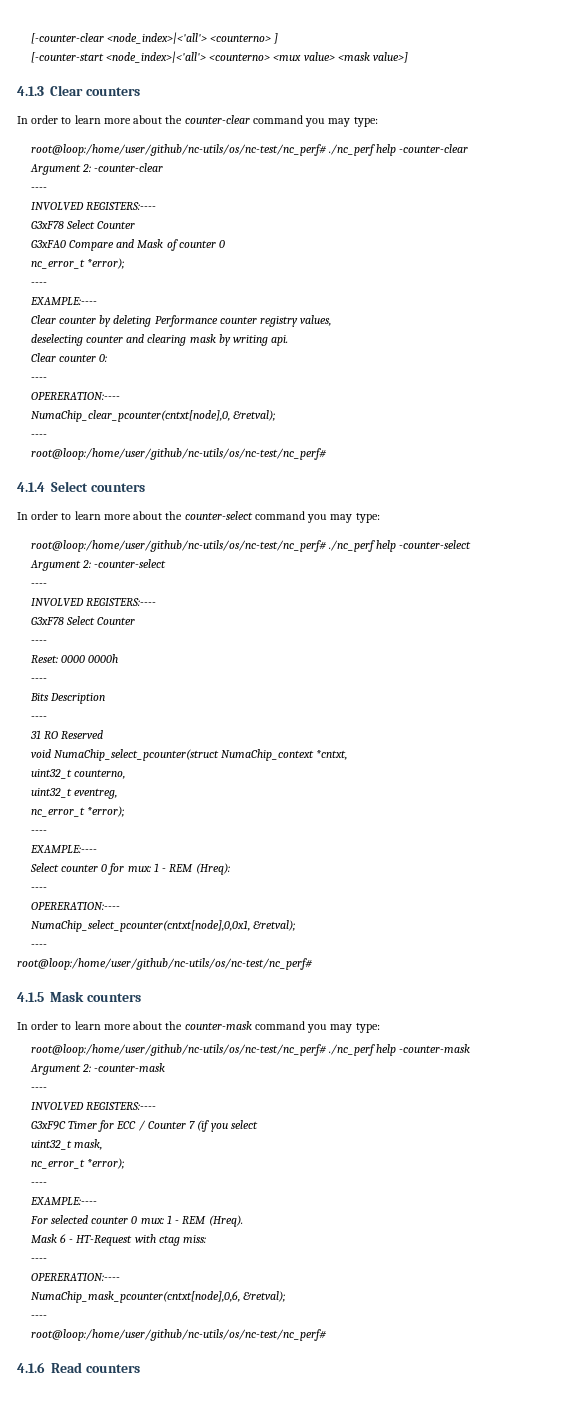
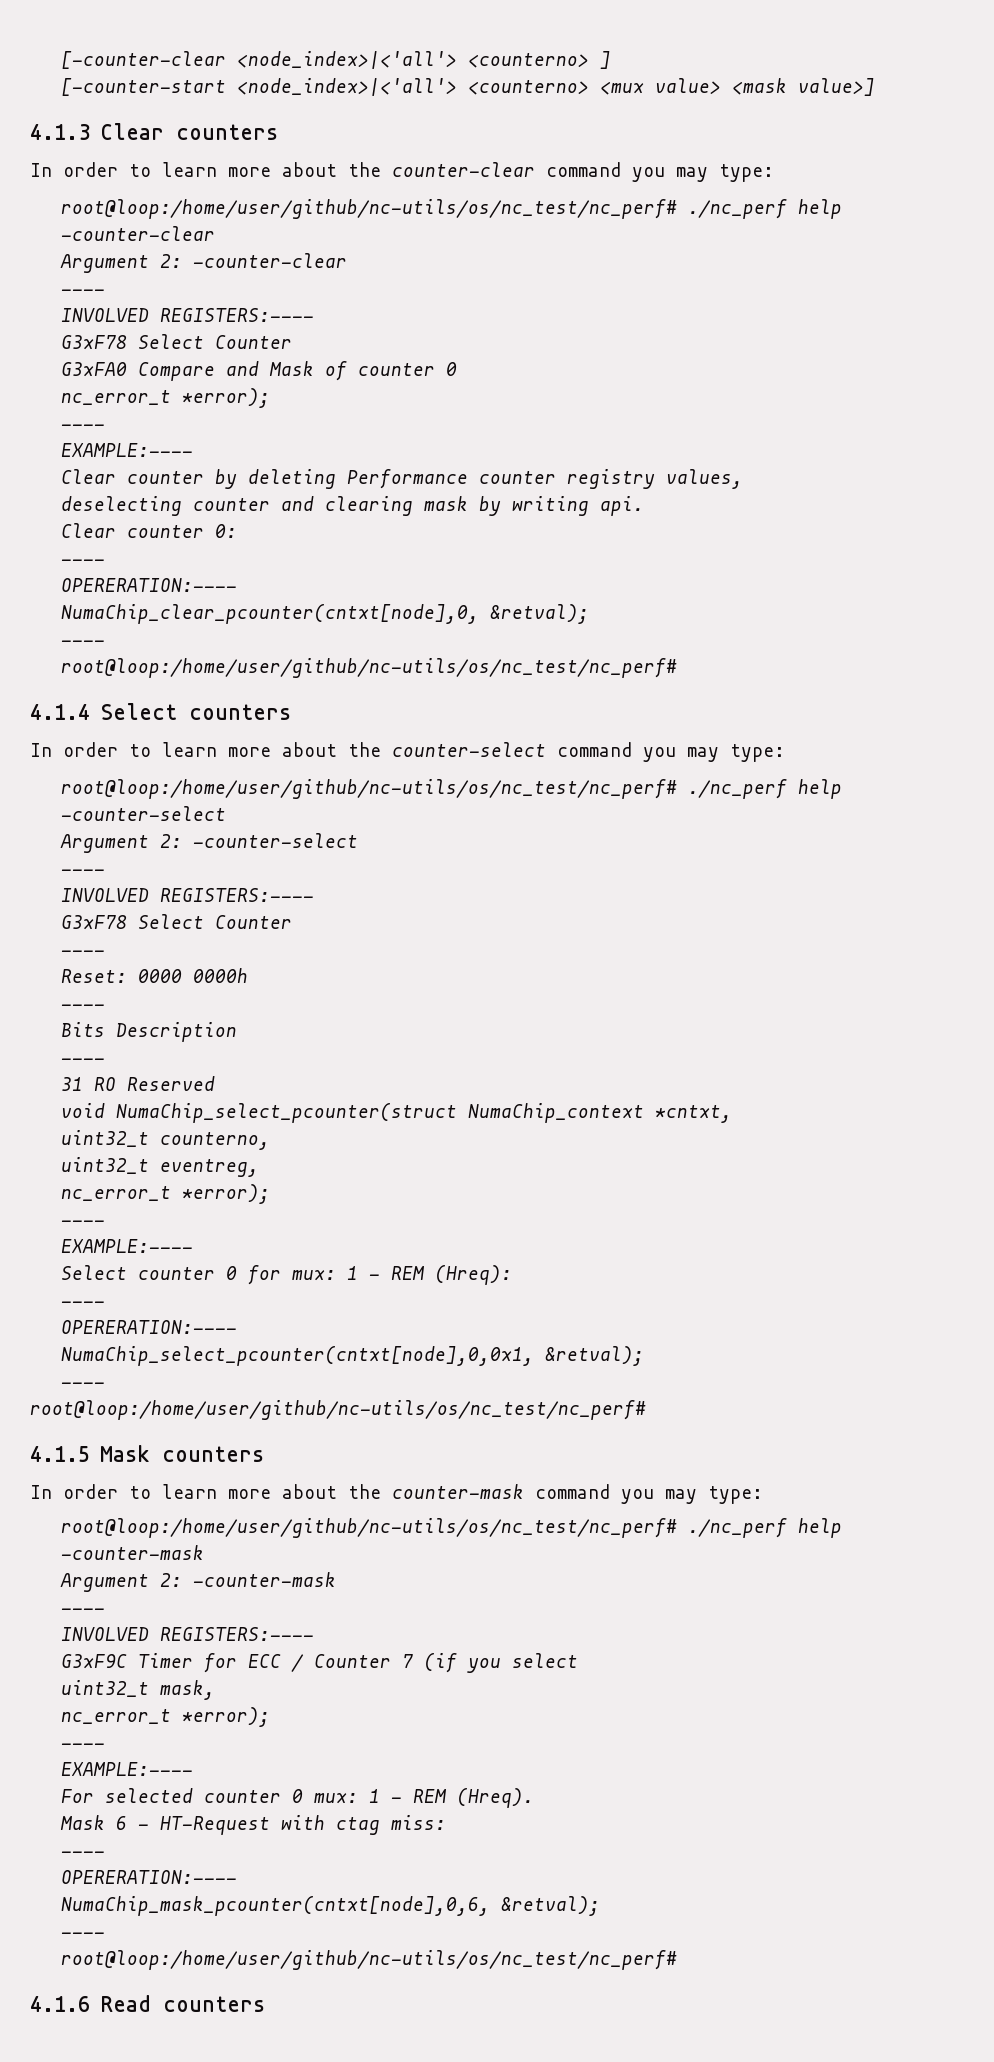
[30,144,327,156] root@loop:/home/user/github/nc-utils/os/nc-test/nc_perf# -> [61,199,678,219] root@loop:/home/user/github/nc-utils/os/nc_test/nc_perf#
[30,448,327,460] root@loop:/home/user/github/nc-utils/os/nc-test/nc_perf# -> [61,658,678,678] root@loop:/home/user/github/nc-utils/os/nc_test/nc_perf#
[30,540,327,552] root@loop:/home/user/github/nc-utils/os/nc-test/nc_perf# -> [61,779,678,799] root@loop:/home/user/github/nc-utils/os/nc_test/nc_perf#
[17,958,313,970] root@loop:/home/user/github/nc-utils/os/nc-test/nc_perf# -> [30,1400,646,1420] root@loop:/home/user/github/nc-utils/os/nc_test/nc_perf#
[30,1044,327,1056] root@loop:/home/user/github/nc-utils/os/nc-test/nc_perf# -> [61,1518,678,1538] root@loop:/home/user/github/nc-utils/os/nc_test/nc_perf#
[30,1329,327,1341] root@loop:/home/user/github/nc-utils/os/nc-test/nc_perf# -> [61,1950,678,1970] root@loop:/home/user/github/nc-utils/os/nc_test/nc_perf#

